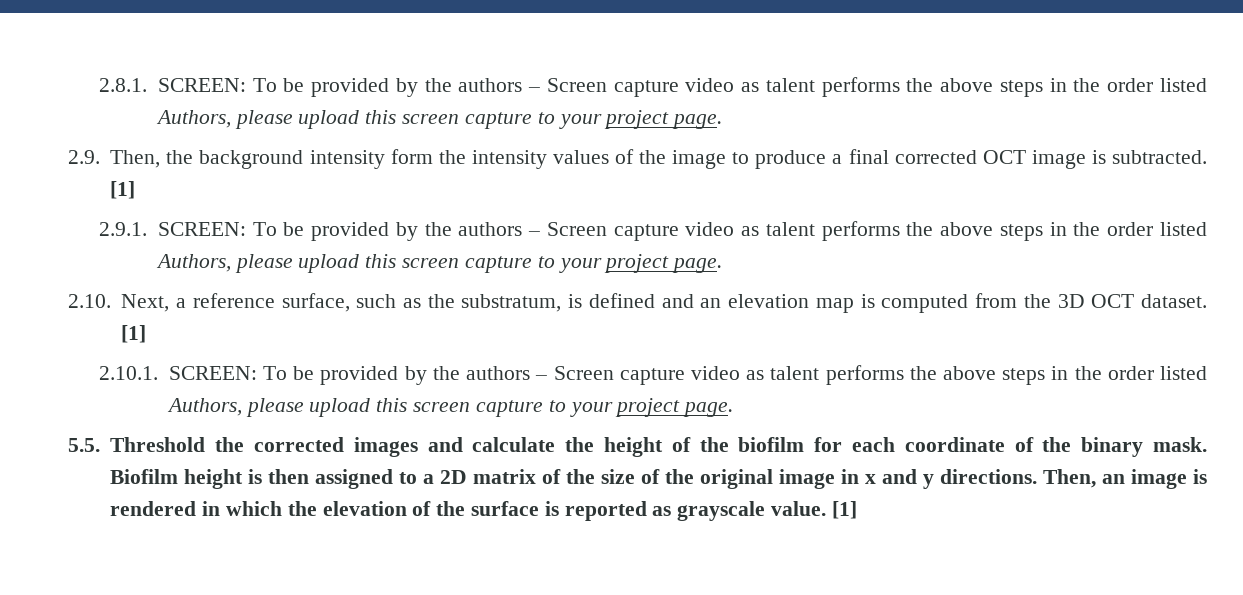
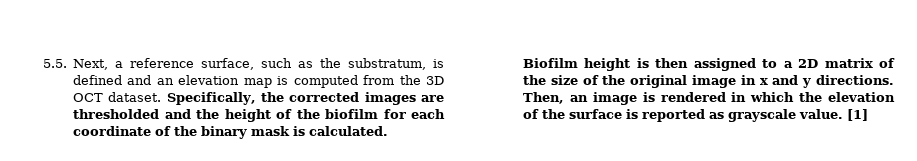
[99,77,1207,97] [155,110,723,129] [67,149,1207,169] [110,181,136,199] [99,221,1207,241] [155,254,723,273] [67,294,111,308] 2.8.1. SCREEN: To be provided by the authors – Screen capture video as talent performs the above steps in the order listed Authors, please upload this screen capture to your project page. // 2.9. Then, the background intensity form the intensity values of the image to produce a final corrected OCT image is subtracted. [1] // 2.9.1. SCREEN: To be provided by the authors – Screen capture video as talent performs the above steps in the order listed Authors, please upload this screen capture to your project page. // 2.10. -> [42,59,67,68] 5.5.
[121,325,147,343] [99,365,1207,385] [166,398,734,417] [67,437,556,457] [1] // 2.10.1. SCREEN: To be provided by the authors – Screen capture video as talent performs the above steps in the order listed Authors, please upload this screen capture to your project page. // 5.5. Threshold the corrected images and calculate -> [166,92,444,105] [72,109,191,119] Specifically, the corrected images are thresholded and
[1153,437,1208,452] mask. -> [250,126,388,136] mask is calculated.

